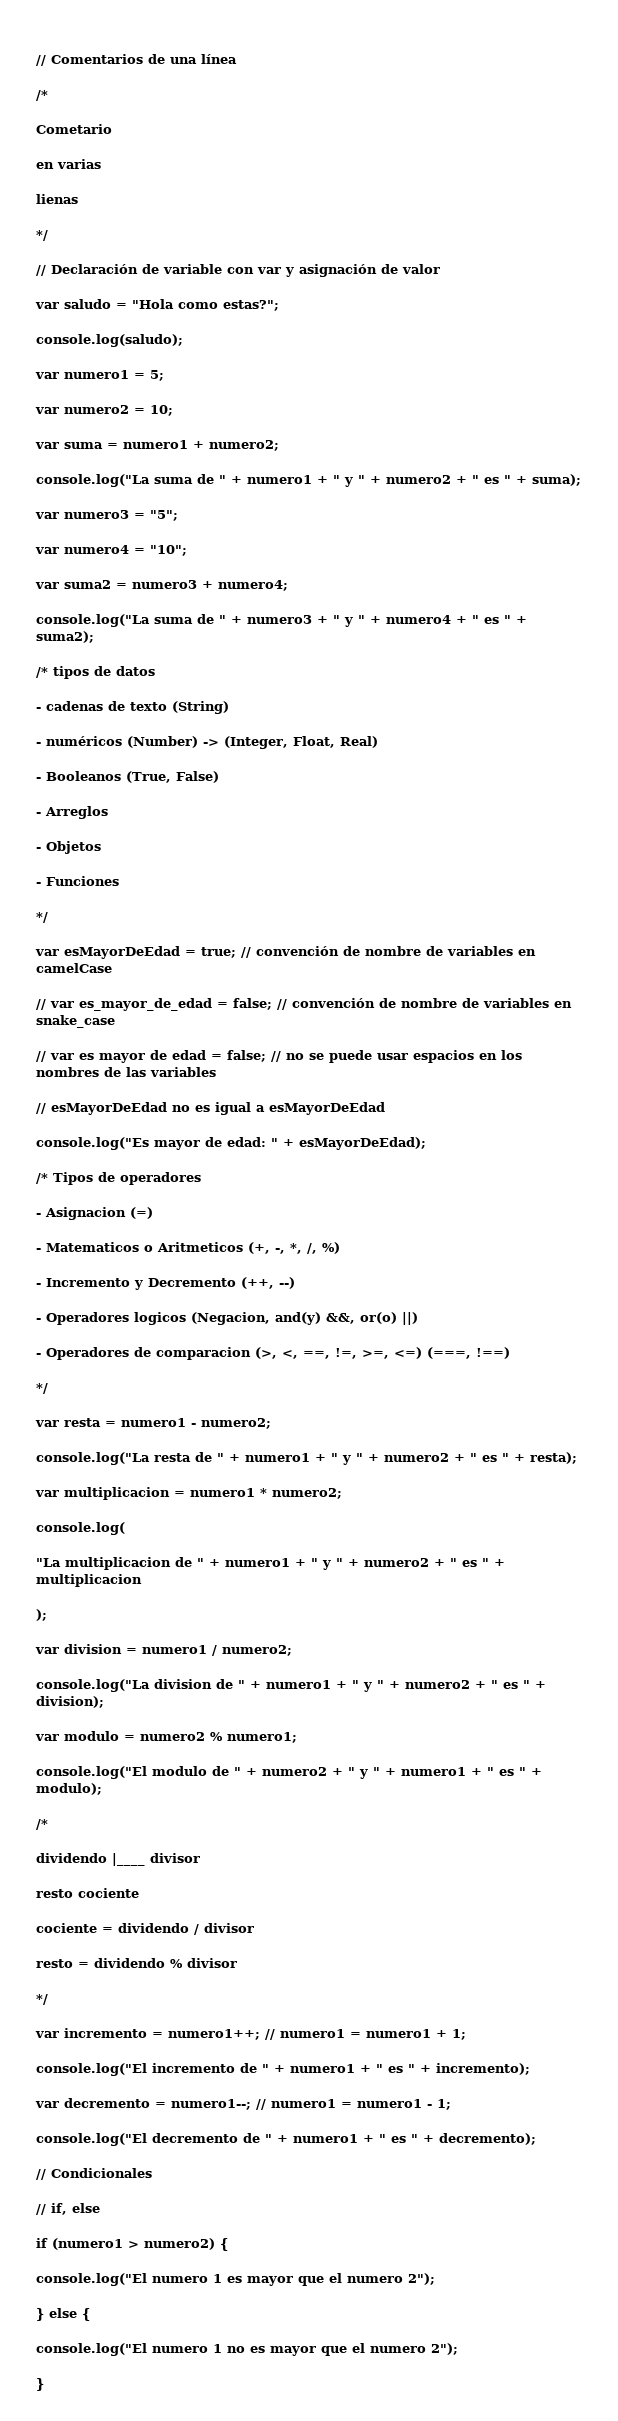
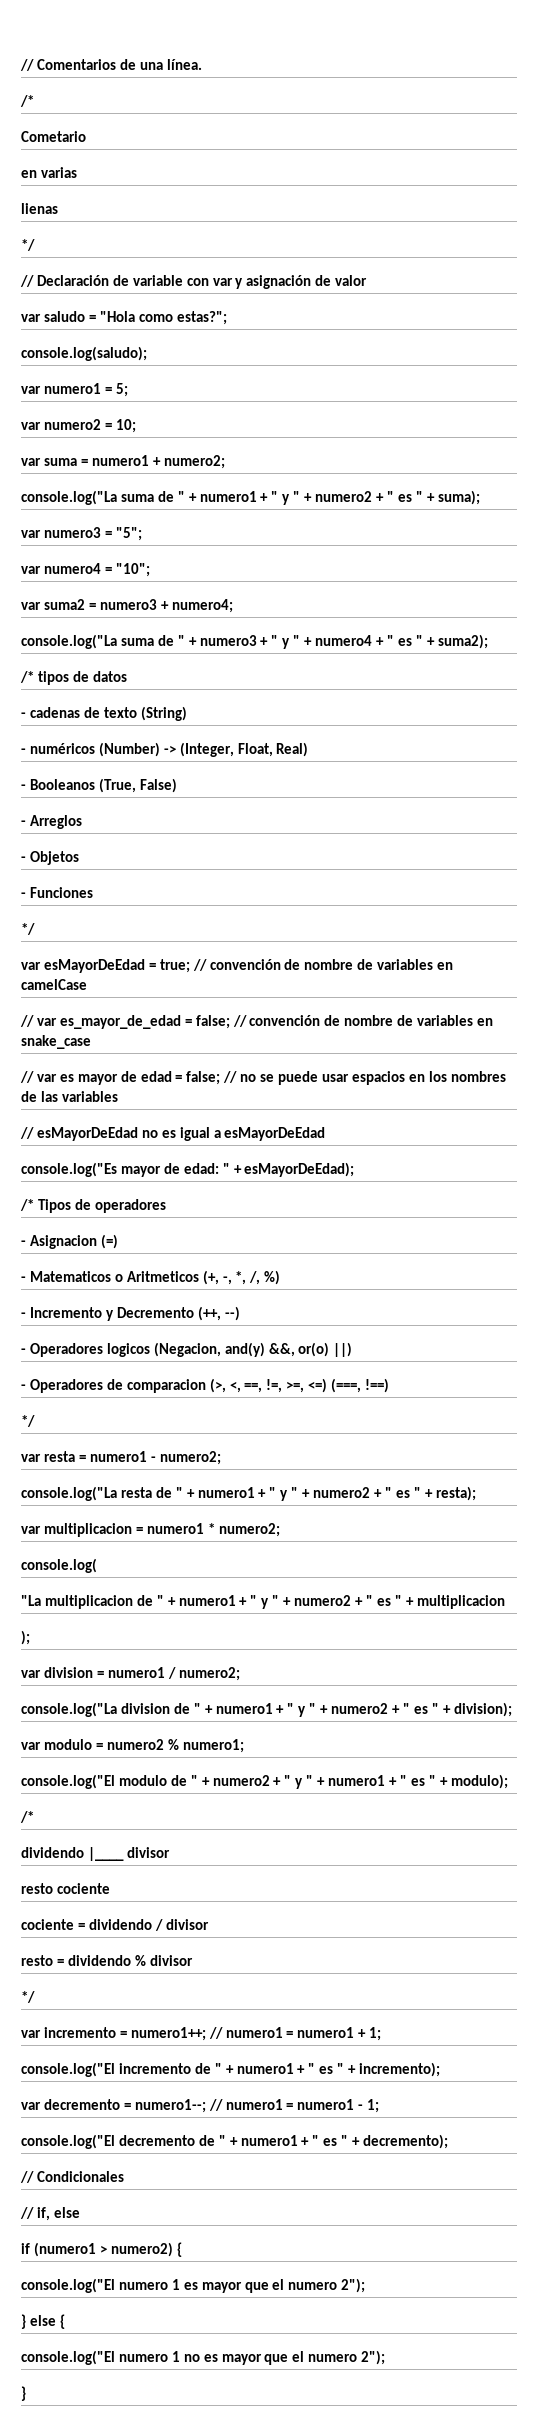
[201,54,237,64] línea -> [166,59,202,70] línea.

